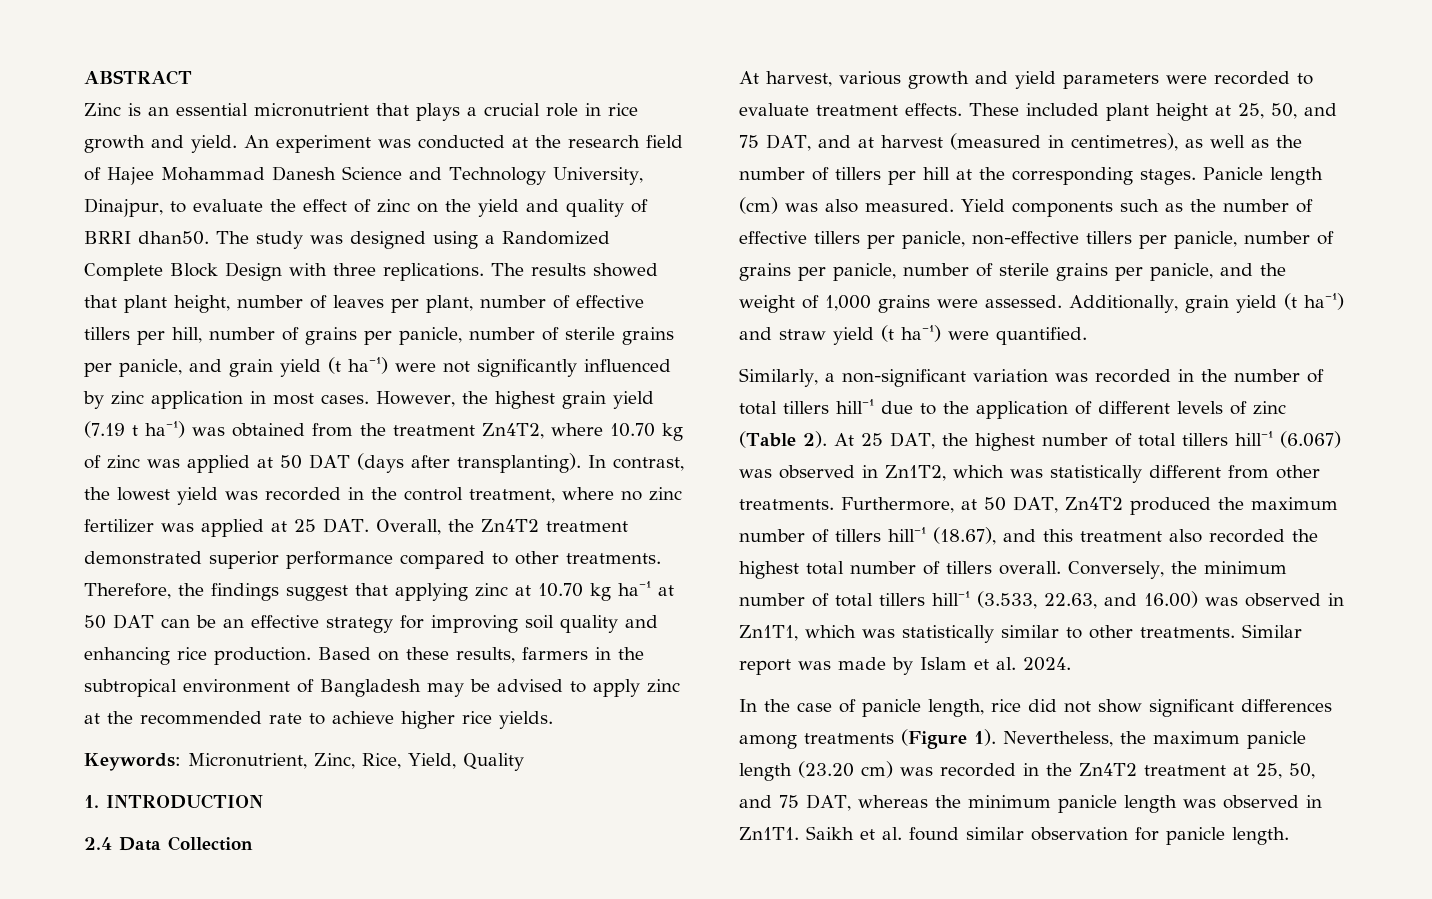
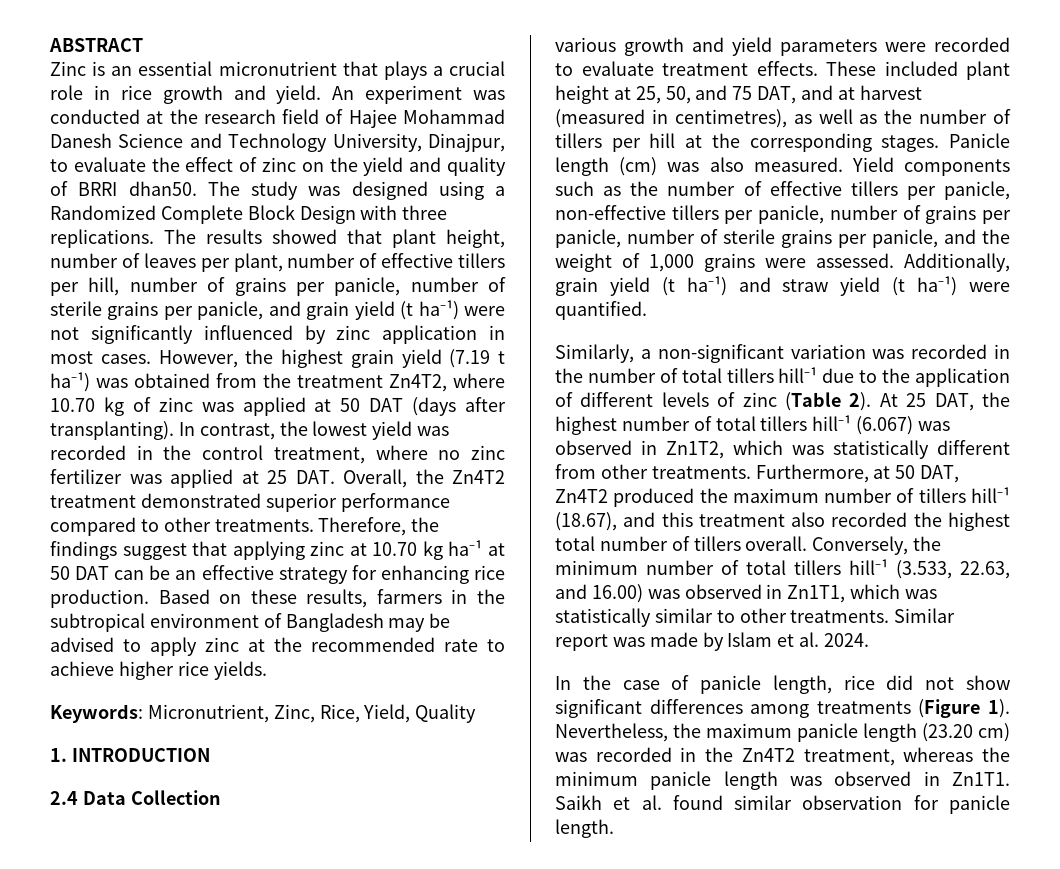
[430,615,658,633] improving soil quality and -> (377, 572) none
[739,71,832,87] At harvest, -> (221, 797) none
[1144,763,1315,779] [739,794,851,811] treatment at 25, 50, and 75 DAT, -> [803,749,895,766] treatment,

